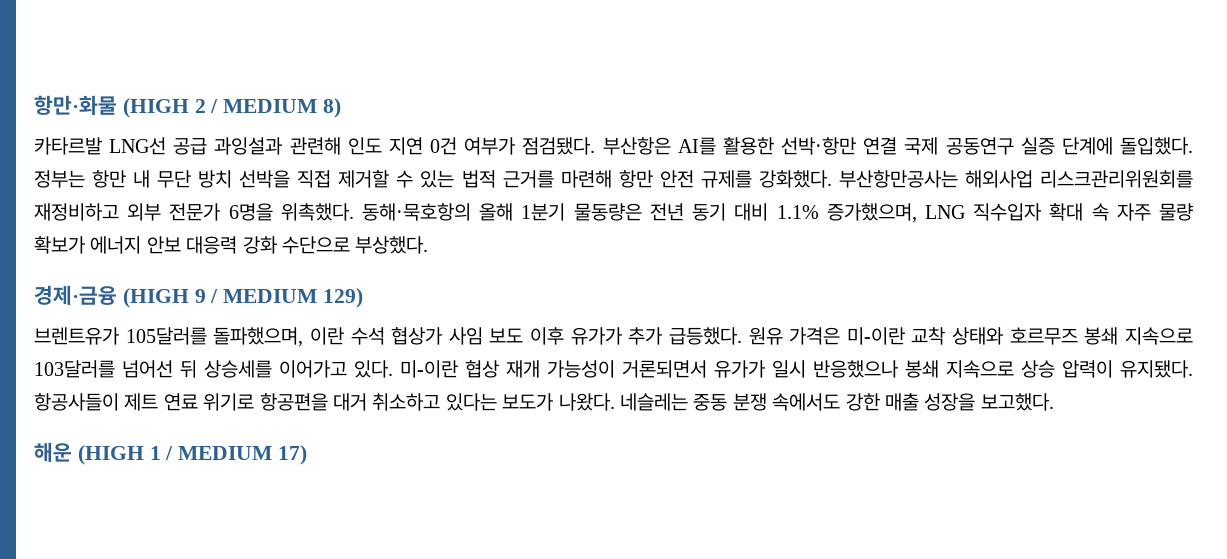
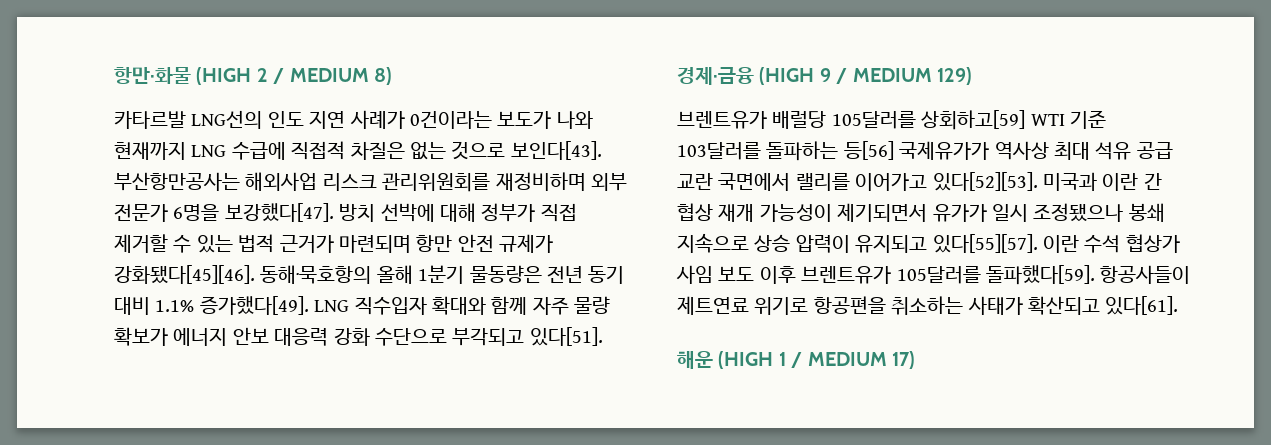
[109,137,1193,155] [34,170,291,188] LNG선 공급 과잉설과 관련해 인도 지연 0건 여부가 점검됐다. 부산항은 AI를 활용한 선박·항만 연결 국제 공동연구 실증 단계에 돌입했다. 정부는 항만 내 무단 방치 선박을 -> [191,110,593,129] [114,141,602,160] [114,172,627,192] [114,203,536,222] LNG선의 인도 지연 사례가 0건이라는 보도가 나와 현재까지 LNG 수급에 직접적 차질은 없는 것으로 보인다[43]. 부산항만공사는 해외사업 리스크 관리위원회를 재정비하며 외부 전문가 6명을 보강했다[47]. 방치 선박에 대해 정부가
[502,170,1194,188] [34,203,354,221] 근거를 마련해 항만 안전 규제를 강화했다. 부산항만공사는 해외사업 리스크관리위원회를 재정비하고 외부 전문가 6명을 위촉했다. -> [279,234,554,253] [114,265,255,284] 근거가 마련되며 항만 안전 규제가 강화됐다[45][46].
[826,203,917,223] 증가했으며, -> [199,296,309,315] 증가했다[49].
[1049,203,1109,221] 확대 속 -> [432,296,528,315] 확대와 함께
[355,236,429,254] 부상했다. -> [452,327,603,346] 부각되고 있다[51].
[125,327,304,347] 105달러를 돌파했으며, -> [772,110,1106,130] [677,141,1173,161] [677,172,1162,191] [677,203,1165,222] [677,233,1038,253] 배럴당 105달러를 상회하고[59] WTI 기준 103달러를 돌파하는 등[56] 국제유가가 역사상 최대 석유 공급 교란 국면에서 랠리를 이어가고 있다[52][53]. 미국과 이란 간 협상 재개 가능성이 제기되면서 유가가 일시 조정됐으나 봉쇄 지속으로 상승 압력이 유지되고 있다[55][57].
[570,327,1193,345] [34,360,1193,378] [34,393,1054,411] 유가가 추가 급등했다. 원유 가격은 미-이란 교착 상태와 호르무즈 봉쇄 지속으로 103달러를 넘어선 뒤 상승세를 이어가고 있다. 미-이란 협상 재개 가능성이 거론되면서 유가가 일시 반응했으나 봉쇄 지속으로 상승 압력이 유지됐다. 항공사들이 제트 연료 위기로 항공편을 대거 취소하고 있다는 보도가 나왔다. 네슬레는 중동 분쟁 속에서도 강한 매출 성장을 보고했다. -> [801,265,1191,285] [677,296,1179,315] 브렌트유가 105달러를 돌파했다[59]. 항공사들이 제트연료 위기로 항공편을 취소하는 사태가 확산되고 있다[61].

